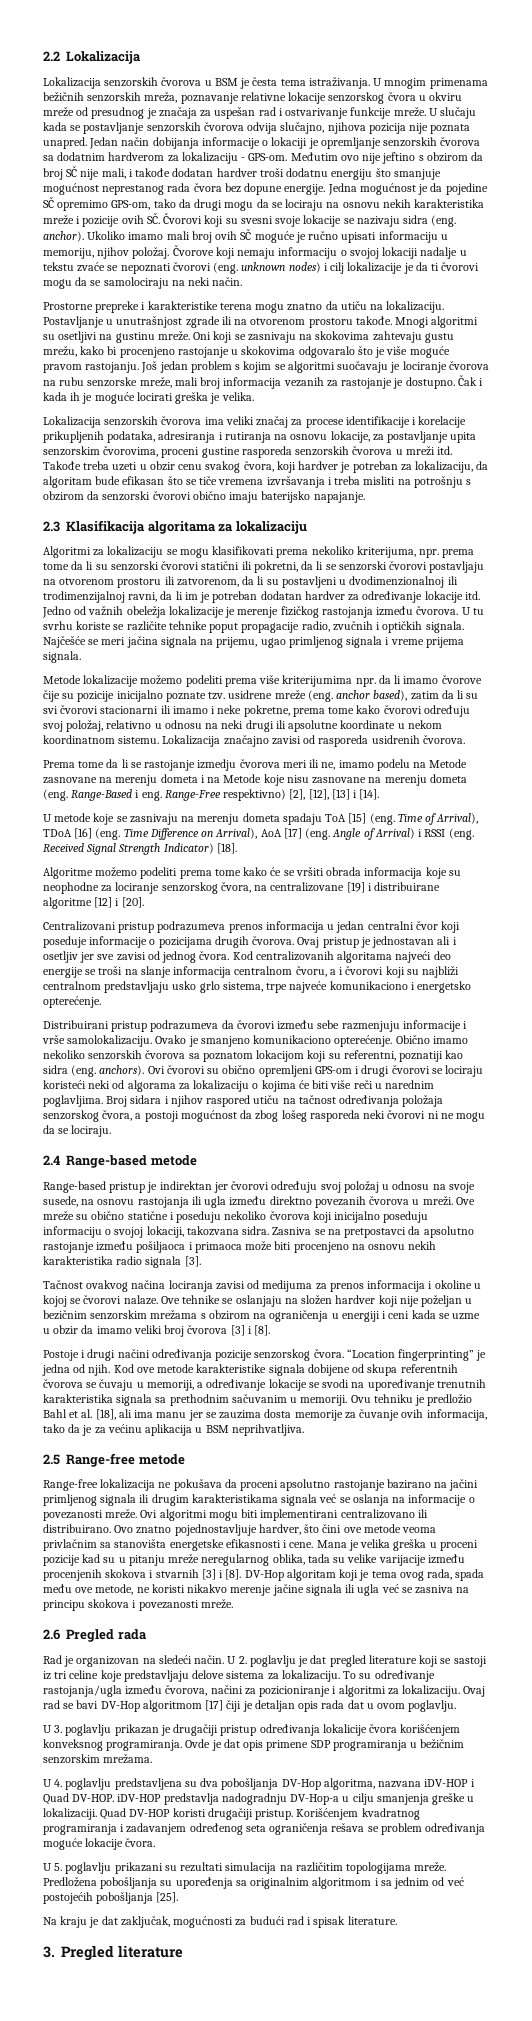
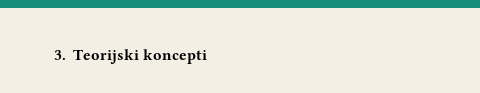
[43,51,141,64] [43,77,488,89] [43,92,463,104] [43,107,477,119] [43,122,471,134] [43,137,481,149] [43,152,484,164] [43,166,441,180] [43,183,488,195] [43,197,485,211] [43,213,457,227] [43,229,448,243] [43,245,467,259] [43,262,480,274] [43,277,243,289] [43,301,445,313] [43,316,479,328] [43,331,454,343] [43,346,450,358] [43,361,489,373] [43,375,484,389] [43,392,254,404] [43,416,467,428] [43,431,477,443] [43,446,453,458] [43,461,489,473] [43,476,472,488] [43,491,365,503] [43,520,307,534] [43,546,475,558] [43,561,485,573] [43,576,458,588] [43,591,480,603] [42,606,484,618] [43,621,464,633] [43,636,464,648] [43,651,81,663] [43,675,482,687] [43,690,479,702] [43,705,470,717] [43,720,442,732] [43,735,465,747] [43,759,468,771] [43,774,467,786] [43,789,380,801] [43,813,479,825] [43,828,474,840] [43,843,237,855] [43,867,461,879] [43,882,441,894] [43,897,144,909] [43,921,461,933] [43,936,457,948] [43,951,451,963] [43,966,460,978] [43,981,472,993] [43,996,101,1008] [43,1020,468,1032] [42,1035,468,1047] [43,1050,464,1062] [43,1065,484,1077] [43,1080,435,1092] [43,1095,444,1107] [43,1110,486,1122] [43,1125,112,1137] [43,1155,197,1168] [43,1181,475,1193] [43,1196,475,1208] [43,1211,429,1223] [43,1226,474,1238] [43,1241,437,1253] [43,1256,201,1268] [43,1280,481,1292] [43,1295,473,1307] [43,1310,481,1322] [43,1325,271,1337] [43,1349,487,1361] [42,1364,458,1376] [43,1379,486,1391] [43,1394,473,1406] [43,1409,487,1421] [43,1424,304,1436] [43,1453,185,1467] [43,1479,479,1491] [43,1494,475,1506] [43,1509,428,1521] [43,1524,437,1536] [43,1539,478,1551] [43,1554,465,1566] [43,1569,485,1581] [43,1584,470,1596] [43,1599,233,1611] [43,1629,147,1642] [43,1655,487,1667] [43,1670,435,1682] [43,1685,486,1697] [43,1700,457,1712] [43,1724,461,1736] [43,1739,465,1751] [43,1754,153,1764] [43,1778,475,1790] [43,1793,475,1805] [43,1808,420,1820] [43,1823,486,1835] [43,1838,156,1850] [43,1862,447,1874] [43,1877,464,1889] [43,1892,179,1904] [43,1916,397,1928] [43,1945,183,1961] 2.2 Lokalizacija // Lokalizacija senzorskih čvorova u BSM je česta tema istraživanja. U mnogim primenama bežičnih senzorskih mreža, poznavanje relativne lokacije senzorskog čvora u okviru mreže od presudnog je značaja za uspešan rad i ostvarivanje funkcije mreže. U slučaju kada se postavljanje senzorskih čvorova odvija slučajno, njihova pozicija nije poznata unapred. Jedan način dobijanja informacije o lokaciji je opremljanje senzorskih čvorova sa dodatnim hardverom za lokalizaciju - GPS-om. Međutim ovo nije jeftino s obzirom da broj SČ nije mali, i takođe dodatan hardver troši dodatnu energiju što smanjuje mogućnost neprestanog rada čvora bez dopune energije. Jedna mogućnost je da pojedine SČ opremimo GPS-om, tako da drugi mogu da se lociraju na osnovu nekih karakteristika mreže i pozicije ovih SČ. Čvorovi koji su svesni svoje lokacije se nazivaju sidra (eng. anchor). Ukoliko imamo mali broj ovih SČ moguće je ručno upisati informaciju u memoriju, njihov položaj. Čvorove koji nemaju informaciju o svojoj lokaciji nadalje u tekstu zvaće se nepoznati čvorovi (eng. unknown nodes) i cilj lokalizacije je da ti čvorovi mogu da se samolociraju na neki način. // Prostorne prepreke i karakteristike terena mogu znatno da utiču na lokalizaciju. Postavljanje u unutrašnjost zgrade ili na otvorenom prostoru takođe. Mnogi algoritmi su osetljivi na gustinu mreže. Oni koji se zasnivaju na skokovima zahtevaju gustu mrežu, kako bi procenjeno rastojanje u skokovima odgovaralo što je više moguće pravom rastojanju. Još jedan problem s kojim se algoritmi suočavaju je lociranje čvorova na rubu senzorske mreže, mali broj informacija vezanih za rastojanje je dostupno. Čak i kada ih je moguće locirati greška je velika. // Lokalizacija senzorskih čvorova ima veliki značaj za procese identifikacije i korelacije prikupljenih podataka, adresiranja i rutiranja na osnovu lokacije, za postavljanje upita senzorskim čvorovima, proceni gustine rasporeda senzorskih čvorova u mreži itd. Takođe treba uzeti u obzir cenu svakog čvora, koji hardver je potreban za lokalizaciju, da algoritam bude efikasan što se tiče vremena izvršavanja i treba misliti na potrošnju s obzirom da senzorski čvorovi obično imaju baterijsko napajanje. // 2.3 Klasifikacija algoritama za lokalizaciju // Algoritmi za lokalizaciju se mogu klasifikovati prema nekoliko kriterijuma, npr. prema tome da li su senzorski čvorovi statični ili pokretni, da li se senzorski čvorovi postavljaju na otvorenom prostoru ili zatvorenom, da li su postavljeni u dvodimenzionalnoj ili trodimenzijalnoj ravni, da li im je potreban dodatan hardver za određivanje lokacije itd. Jedno od važnih obeležja lokalizacije je merenje fizičkog rastojanja između čvorova. U tu svrhu koriste se različite tehnike poput propagacije radio, zvučnih i optičkih signala. Najčešće se meri jačina signala na prijemu, ugao primljenog signala i vreme prijema signala. // Metode lokalizacije možemo podeliti prema više kriterijumima npr. da li imamo čvorove čije su pozicije inicijalno poznate tzv. usidrene mreže (eng. anchor based), zatim da li su svi čvorovi stacionarni ili imamo i neke pokretne, prema tome kako čvorovi određuju svoj položaj, relativno u odnosu na neki drugi ili apsolutne koordinate u nekom koordinatnom sistemu. Lokalizacija značajno zavisi od rasporeda usidrenih čvorova. // Prema tome da li se rastojanje izmedju čvorova meri ili ne, imamo podelu na Metode zasnovane na merenju dometa i na Metode koje nisu zasnovane na merenju dometa (eng. Range-Based i eng. Range-Free respektivno) [2], [12], [13] i [14]. // U metode koje se zasnivaju na merenju dometa spadaju ToA [15] (eng. Time of Arrival), TDoA [16] (eng. Time Difference on Arrival), AoA [17] (eng. Angle of Arrival) i RSSI (eng. Received Signal Strength Indicator) [18]. // Algoritme možemo podeliti prema tome kako će se vršiti obrada informacija koje su neophodne za lociranje senzorskog čvora, na centralizovane [19] i distribuirane algoritme [12] i [20]. // Centralizovani pristup podrazumeva prenos informacija u jedan centralni čvor koji poseduje informacije o pozicijama drugih čvorova. Ovaj pristup je jednostavan ali i osetljiv jer sve zavisi od jednog čvora. Kod centralizovanih algoritama najveći deo energije se troši na slanje informacija centralnom čvoru, a i čvorovi koji su najbliži centralnom predstavljaju usko grlo sistema, trpe najveće komunikaciono i energetsko opterećenje. // Distribuirani pristup podrazumeva da čvorovi između sebe razmenjuju informacije i vrše samolokalizaciju. Ovako je smanjeno komunikaciono opterećenje. Obično imamo nekoliko senzorskih čvorova sa poznatom lokacijom koji su referentni, poznatiji kao sidra (eng. anchors). Ovi čvorovi su obično opremljeni GPS-om i drugi čvorovi se lociraju koristeći neki od algorama za lokalizaciju o kojima će biti više reči u narednim poglavljima. Broj sidara i njihov raspored utiču na tačnost određivanja položaja senzorskog čvora, a postoji mogućnost da zbog lošeg rasporeda neki čvorovi ni ne mogu da se lociraju. // 2.4 Range-based metode // Range-based pristup je indirektan jer čvorovi određuju svoj položaj u odnosu na svoje susede, na osnovu rastojanja ili ugla između direktno povezanih čvorova u mreži. Ove mreže su obično statične i poseduju nekoliko čvorova koji inicijalno poseduju informaciju o svojoj lokaciji, takozvana sidra. Zasniva se na pretpostavci da apsolutno rastojanje između pošiljaoca i primaoca može biti procenjeno na osnovu nekih karakteristika radio signala [3]. // Tačnost ovakvog načina lociranja zavisi od medijuma za prenos informacija i okoline u kojoj se čvorovi nalaze. Ove tehnike se oslanjaju na složen hardver koji nije poželjan u bezičnim senzorskim mrežama s obzirom na ograničenja u energiji i ceni kada se uzme u obzir da imamo veliki broj čvorova [3] i [8]. // Postoje i drugi načini određivanja pozicije senzorskog čvora. “Location fingerprinting” je jedna od njih. Kod ove metode karakteristike signala dobijene od skupa referentnih čvorova se čuvaju u memoriji, a određivanje lokacije se svodi na upoređivanje trenutnih karakteristika signala sa prethodnim sačuvanim u memoriji. Ovu tehniku je predložio Bahl et al. [18], ali ima manu jer se zauzima dosta memorije za čuvanje ovih informacija, tako da je za većinu aplikacija u BSM neprihvatljiva. // 2.5 Range-free metode // Range-free lokalizacija ne pokušava da proceni apsolutno rastojanje bazirano na jačini primljenog signala ili drugim karakteristikama signala već se oslanja na informacije o povezanosti mreže. Ovi algoritmi mogu biti implementirani centralizovano ili distribuirano. Ovo znatno pojednostavljuje hardver, što čini ove metode veoma privlačnim sa stanovišta energetske efikasnosti i cene. Mana je velika greška u proceni pozicije kad su u pitanju mreže neregularnog oblika, tada su velike varijacije između procenjenih skokova i stvarnih [3] i [8]. DV-Hop algoritam koji je tema ovog rada, spada među ove metode, ne koristi nikakvo merenje jačine signala ili ugla već se zasniva na principu skokova i povezanosti mreže. // 2.6 Pregled rada // Rad je organizovan na sledeći način. U 2. poglavlju je dat pregled literature koji se sastoji iz tri celine koje predstavljaju delove sistema za lokalizaciju. To su određivanje rastojanja/ugla između čvorova, načini za pozicioniranje i algoritmi za lokalizaciju. Ovaj rad se bavi DV-Hop algoritmom [17] čiji je detaljan opis rada dat u ovom poglavlju. // U 3. poglavlju prikazan je drugačiji pristup određivanja lokalicije čvora korišćenjem konveksnog programiranja. Ovde je dat opis primene SDP programiranja u bežičnim senzorskim mrežama. // U 4. poglavlju predstavljena su dva pobošljanja DV-Hop algoritma, nazvana iDV-HOP i Quad DV-HOP. iDV-HOP predstavlja nadogradnju DV-Hop-a u cilju smanjenja greške u lokalizaciji. Quad DV-HOP koristi drugačiji pristup. Korišćenjem kvadratnog programiranja i zadavanjem određenog seta ograničenja rešava se problem određivanja moguće lokacije čvora. // U 5. poglavlju prikazani su rezultati simulacija na različitim topologijama mreže. Predložena pobošljanja su upoređenja sa originalnim algoritmom i sa jednim od već postojećih pobošljanja [25]. // Na kraju je dat zaključak, mogućnosti za budući rad i spisak literature. // 3. Pregled literature -> [54,49,207,64] 3. Teorijski koncepti

